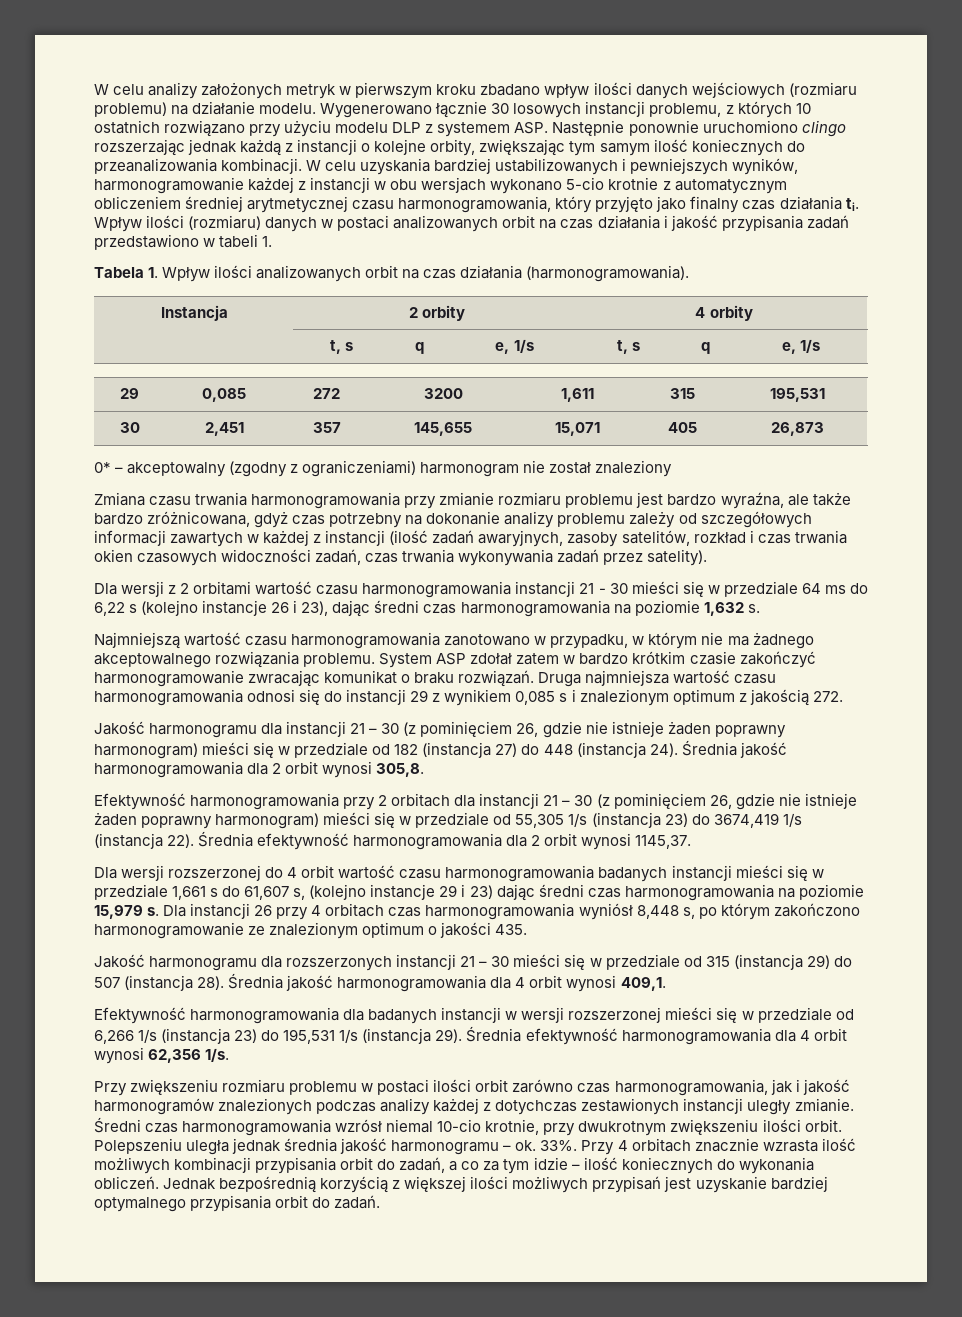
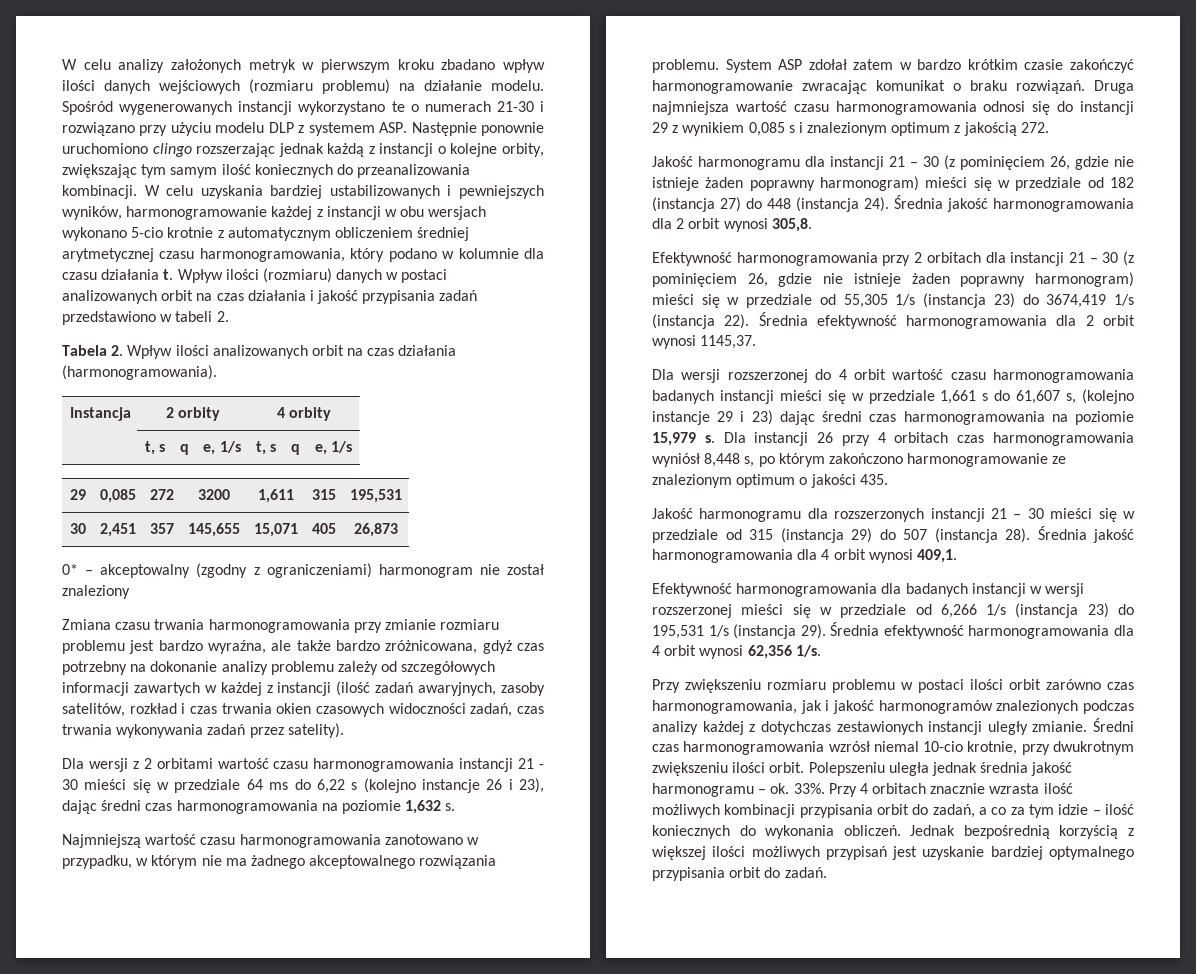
[320,101,811,118] [94,120,160,134] Wygenerowano łącznie 30 losowych instancji problemu, z których 10 ostatnich -> [62,101,544,115] Spośród wygenerowanych instancji wykorzystano te o numerach 21-30 i
[595,196,859,213] przyjęto jako finalny czas działania ti. -> [388,248,545,262] [62,269,174,280] podano w kolumnie dla czasu działania t.
[262,236,273,247] 1. -> [216,311,229,322] 2.
[148,267,159,278] 1. -> [111,345,124,356] 2.

